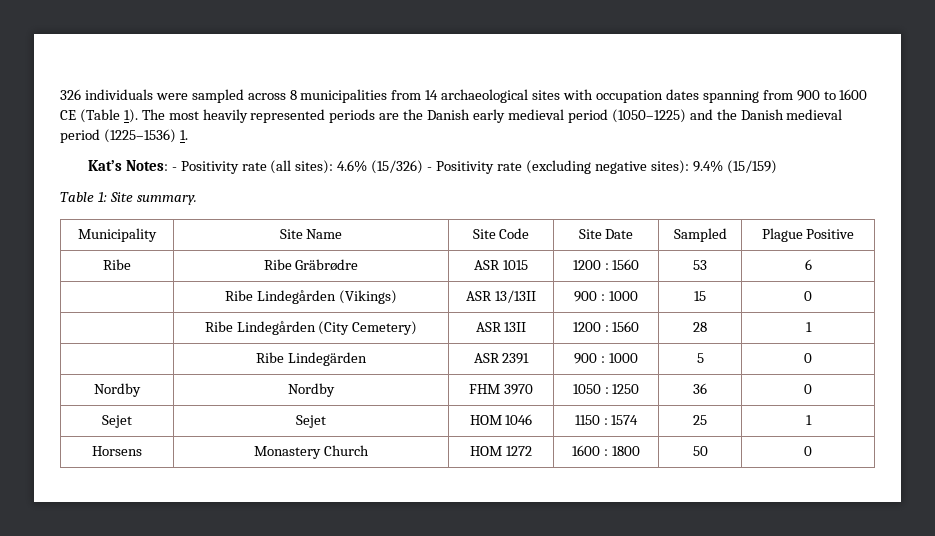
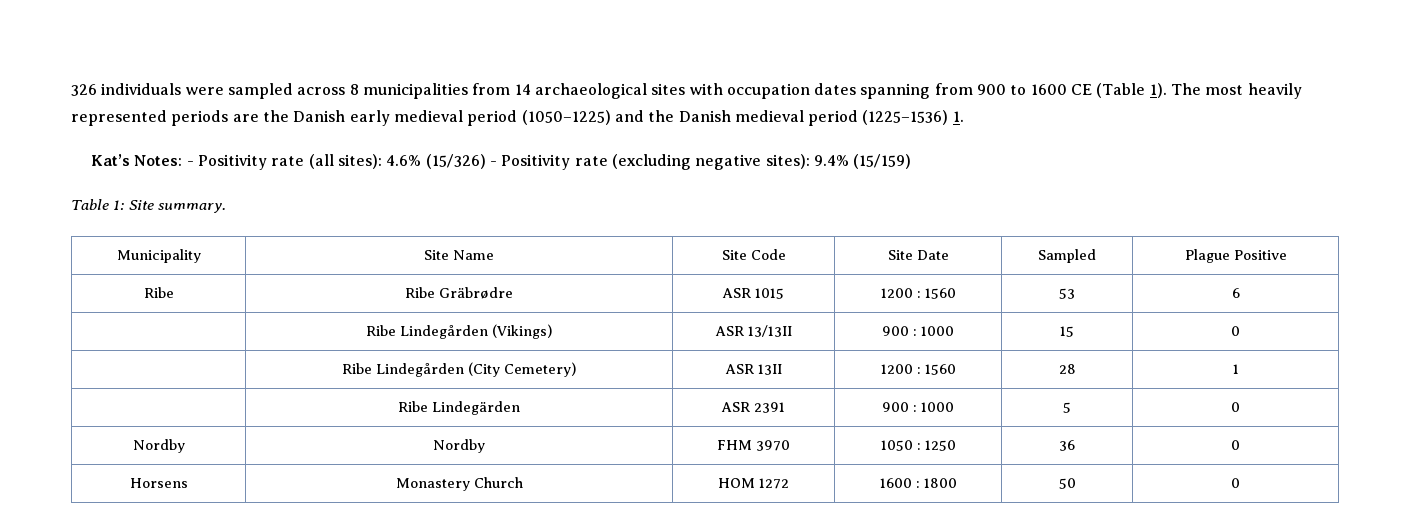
[102,415,132,428] [296,415,326,428] [469,414,533,425] [574,415,639,425] [693,415,707,425] [805,415,812,425] // Sejet | Sejet | HOM 1046 | 1150 : 1574 | 25 | 1 -> (1240, 445) none

